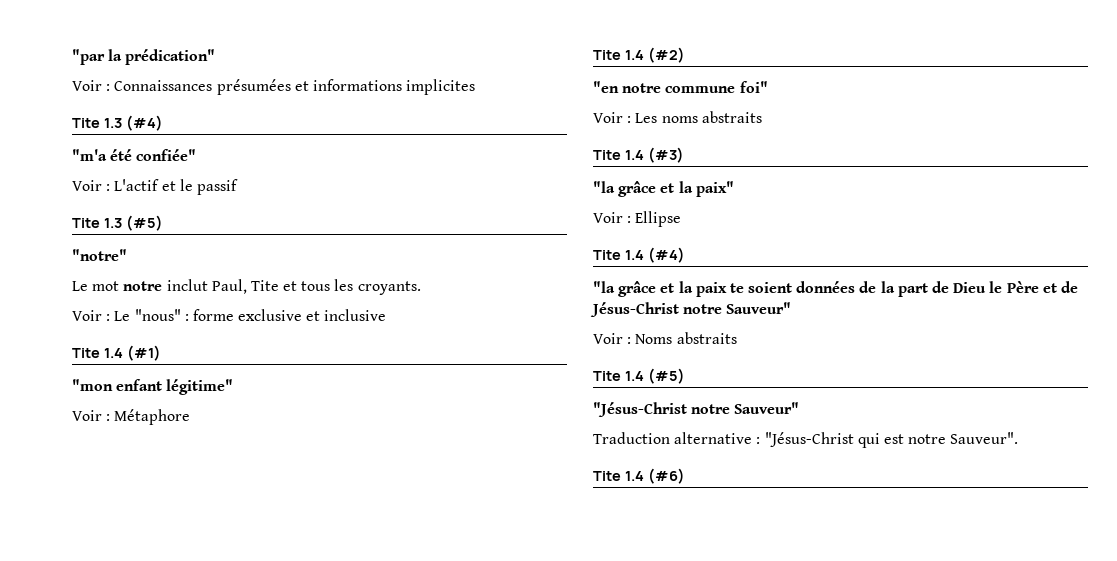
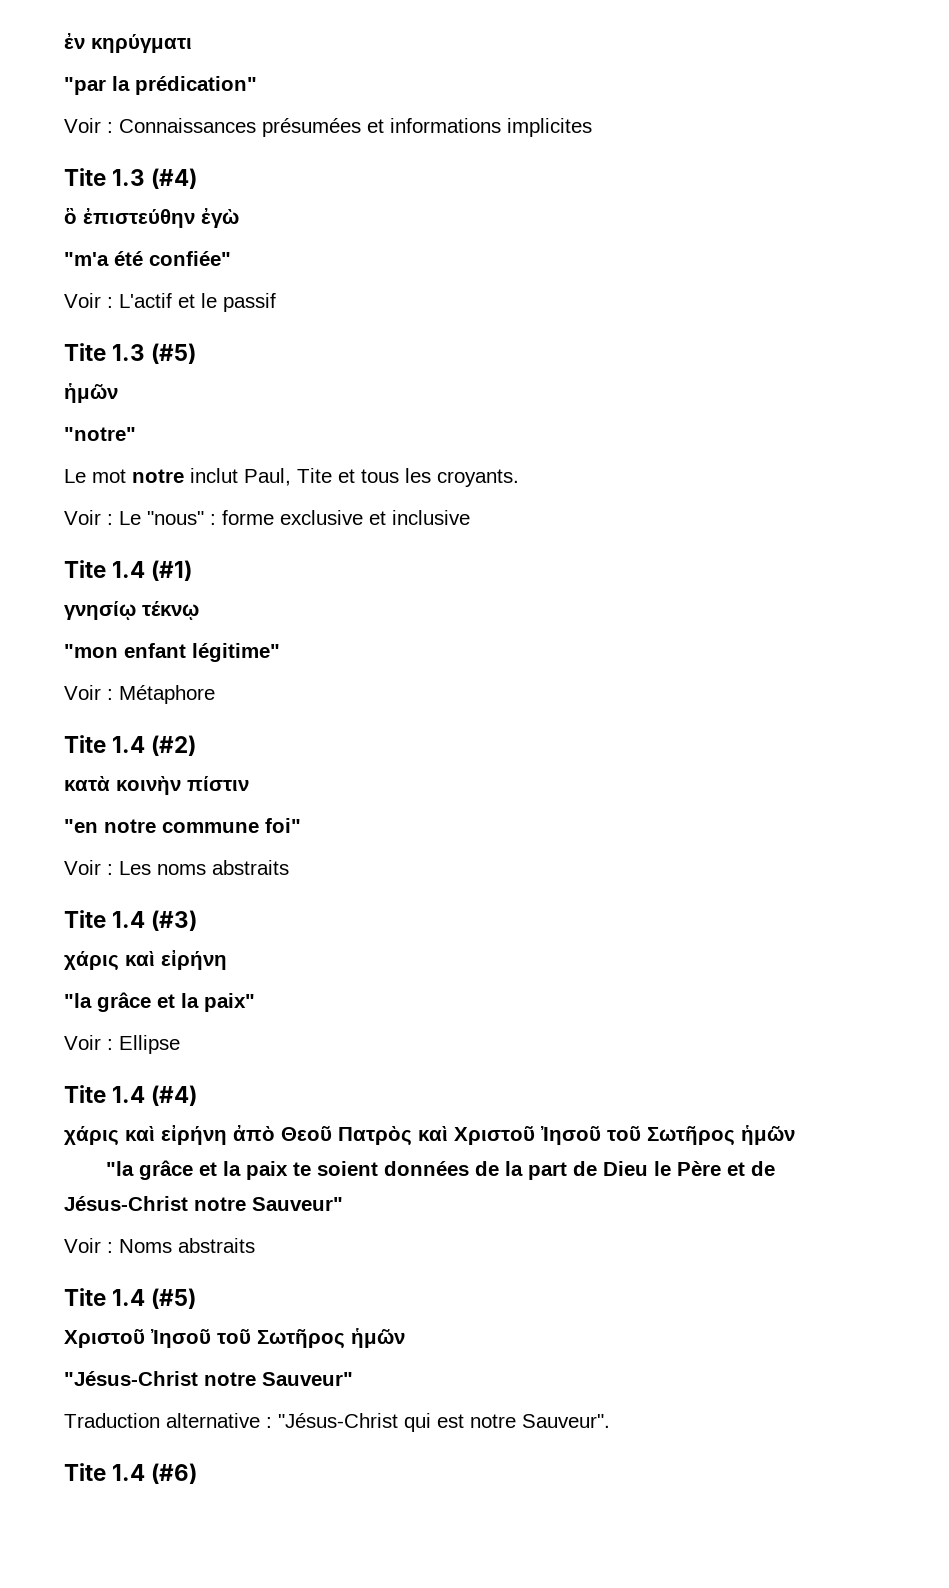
(72, 57) none -> [64,33,192,53] ἐν κηρύγματι //
(163, 123) none -> [64,208,239,228] // ὃ ἐπιστεύθην ἐγὼ
(163, 223) none -> [64,383,118,403] // ἡμῶν
(161, 353) none -> [64,601,199,620] // γνησίῳ τέκνῳ
(685, 55) none -> [64,776,249,795] // κατὰ κοινὴν πίστιν
(684, 155) none -> [64,950,227,971] // χάρις καὶ εἰρήνη
(685, 255) none -> [64,1125,795,1146] // χάρις καὶ εἰρήνη ἀπὸ Θεοῦ Πατρὸς καὶ Χριστοῦ Ἰησοῦ τοῦ Σωτῆρος ἡμῶν
(685, 376) none -> [64,1328,405,1349] // Χριστοῦ Ἰησοῦ τοῦ Σωτῆρος ἡμῶν

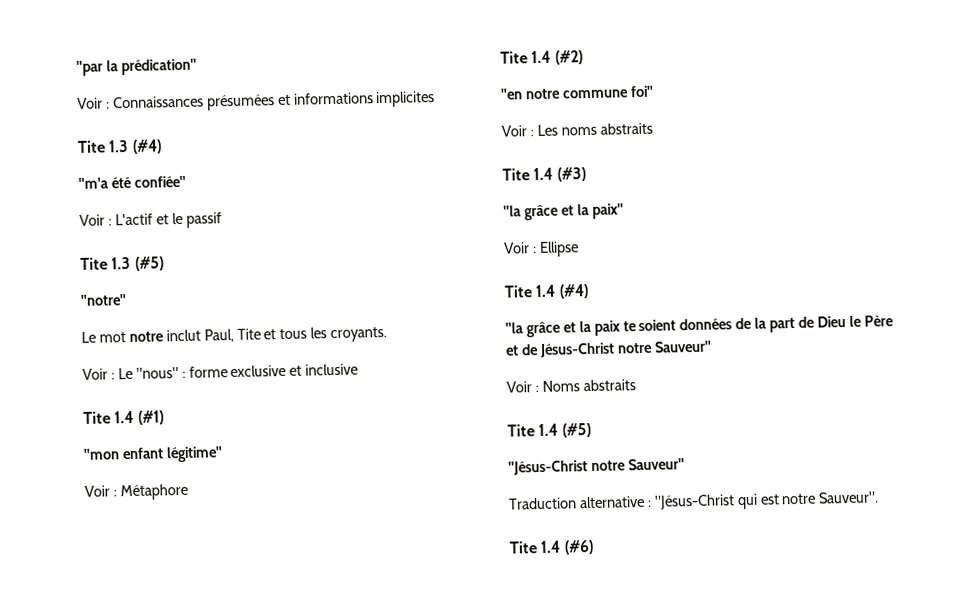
[64,33,192,53] ἐν κηρύγματι // -> (76, 68) none
[64,208,239,228] // ὃ ἐπιστεύθην ἐγὼ -> (162, 146) none
[64,383,118,403] // ἡμῶν -> (164, 263) none
[64,601,199,620] // γνησίῳ τέκνῳ -> (164, 417) none
[64,776,249,795] // κατὰ κοινὴν πίστιν -> (583, 57) none
[64,950,227,971] // χάρις καὶ εἰρήνη -> (586, 174) none
[64,1125,795,1146] // χάρις καὶ εἰρήνη ἀπὸ Θεοῦ Πατρὸς καὶ Χριστοῦ Ἰησοῦ τοῦ Σωτῆρος ἡμῶν -> (589, 291) none
[64,1328,405,1349] // Χριστοῦ Ἰησοῦ τοῦ Σωτῆρος ἡμῶν -> (591, 430) none

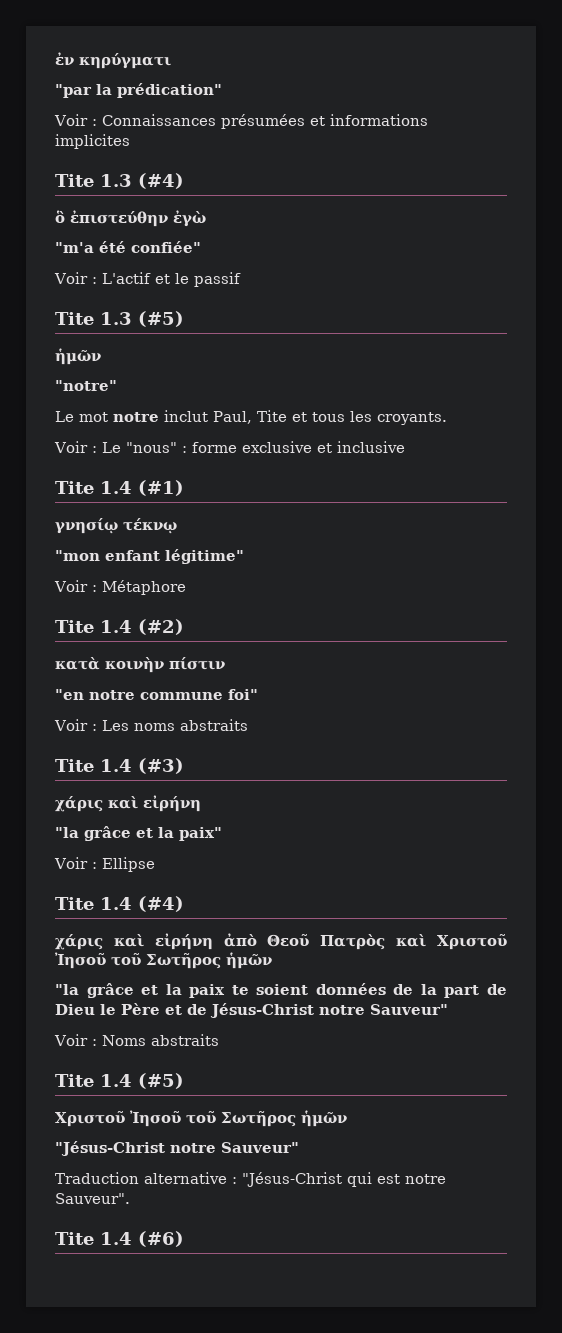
(76, 68) none -> [55,52,171,69] ἐν κηρύγματι //
(162, 146) none -> [55,210,206,227] // ὃ ἐπιστεύθην ἐγὼ
(164, 263) none -> [55,348,101,365] // ἡμῶν
(164, 417) none -> [55,518,177,534] // γνησίῳ τέκνῳ
(583, 57) none -> [55,657,225,673] // κατὰ κοινὴν πίστιν
(586, 174) none -> [55,795,201,812] // χάρις καὶ εἰρήνη
(589, 291) none -> [55,933,507,950] [55,952,272,969] // χάρις καὶ εἰρήνη ἀπὸ Θεοῦ Πατρὸς καὶ Χριστοῦ Ἰησοῦ τοῦ Σωτῆρος ἡμῶν
(591, 430) none -> [55,1110,347,1127] // Χριστοῦ Ἰησοῦ τοῦ Σωτῆρος ἡμῶν

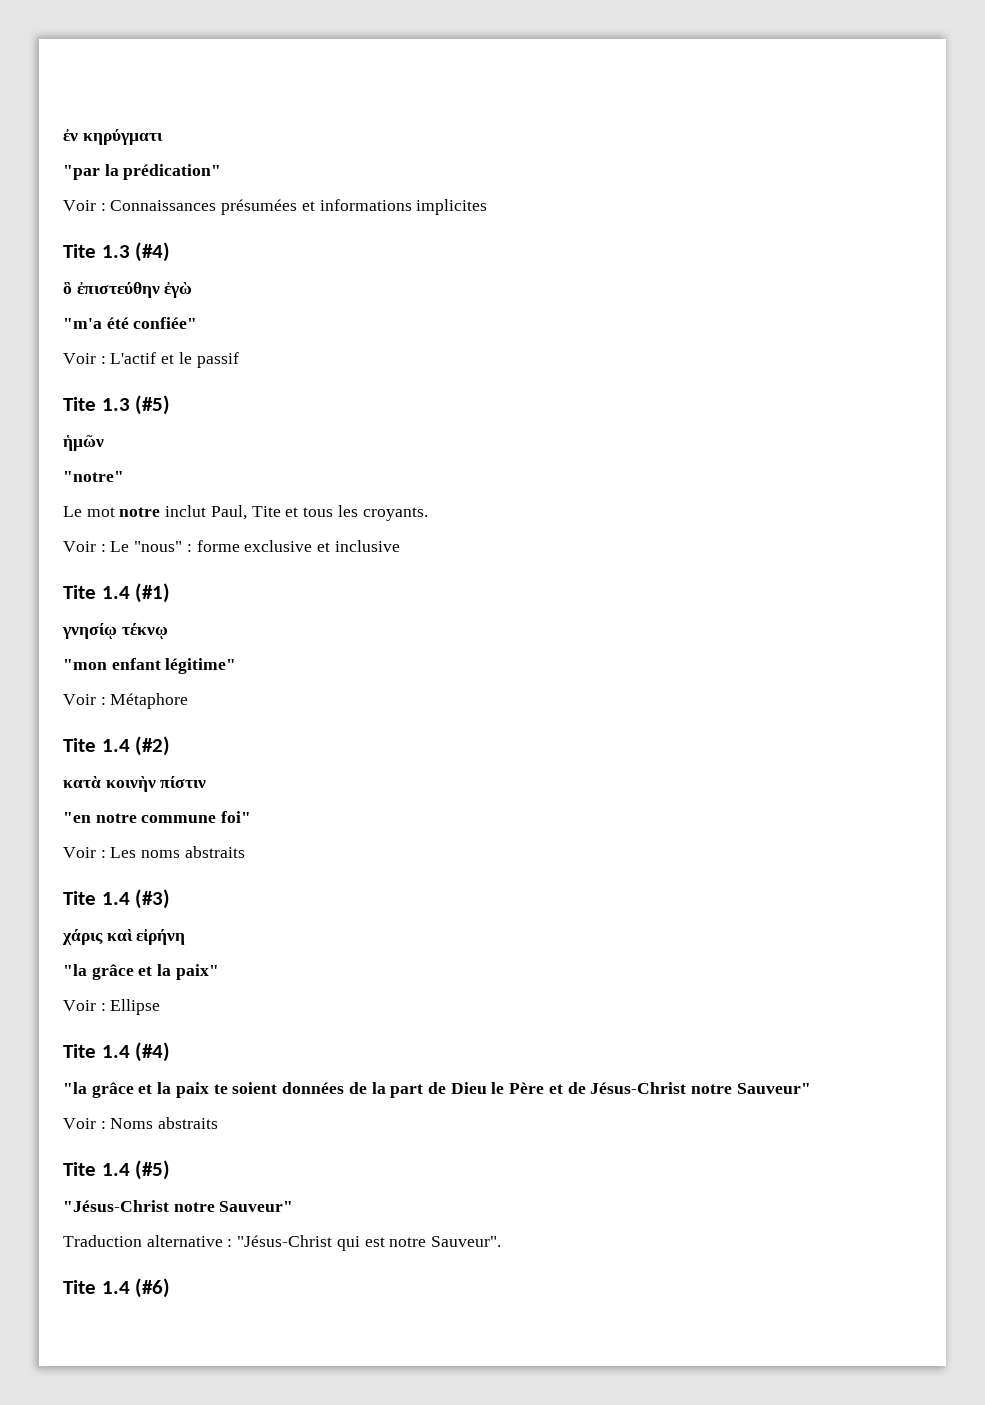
[55,933,507,950] [55,952,272,969] // χάρις καὶ εἰρήνη ἀπὸ Θεοῦ Πατρὸς καὶ Χριστοῦ Ἰησοῦ τοῦ Σωτῆρος ἡμῶν -> (171, 1052) none
[55,1110,347,1127] // Χριστοῦ Ἰησοῦ τοῦ Σωτῆρος ἡμῶν -> (171, 1170) none

